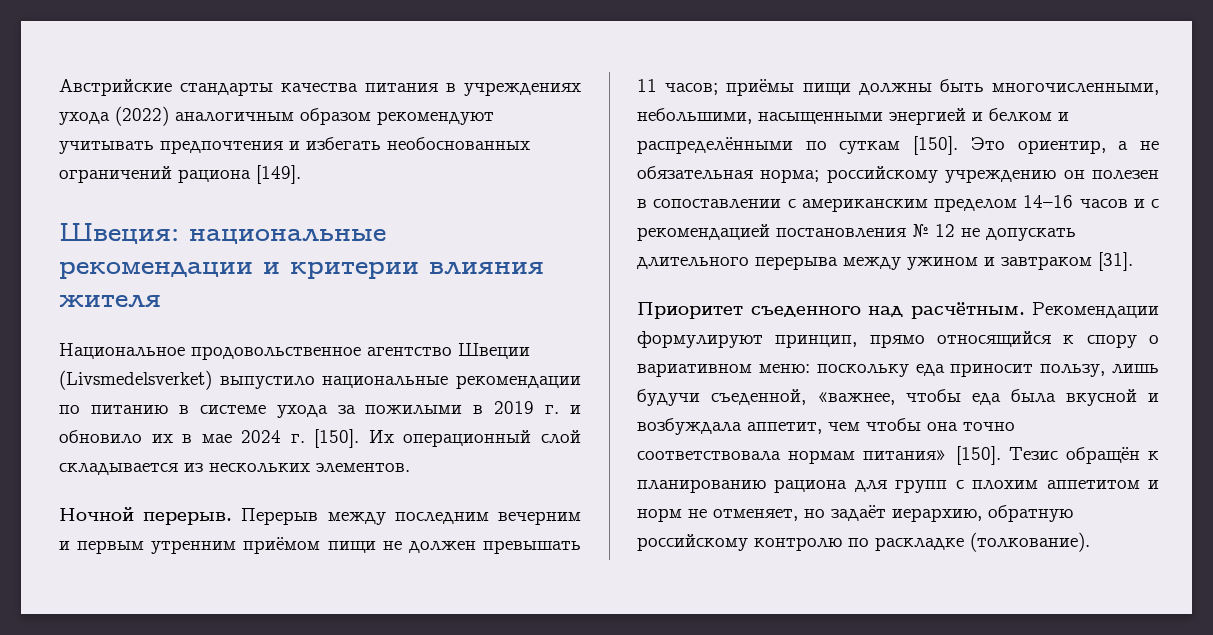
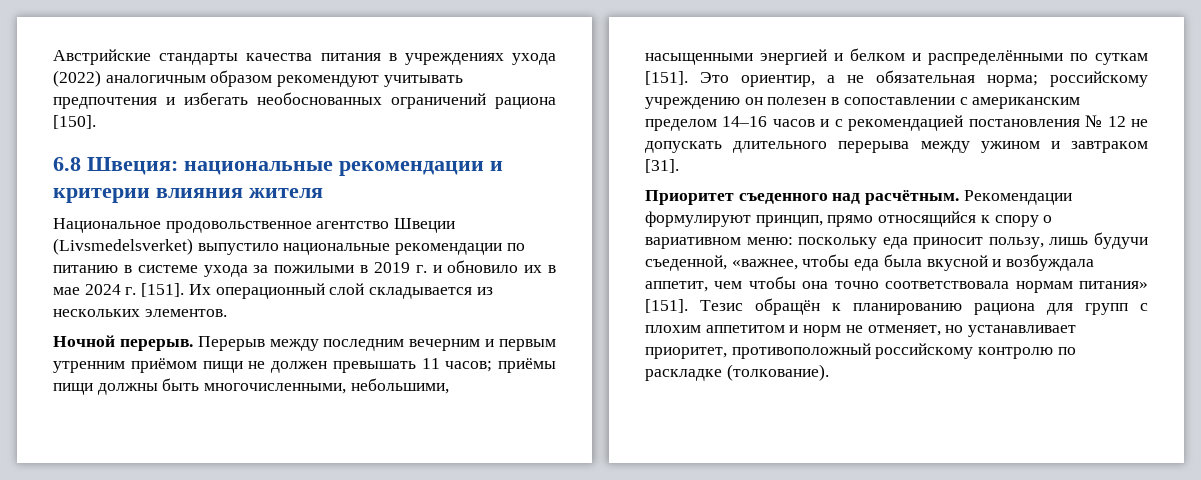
[256,165,301,184] [149]. // -> [53,115,96,129] [53,157,81,171] [150]. // 6.8
[314,429,360,448] [150]. -> [141,283,185,297] [151].
[913,136,959,155] [150]. -> [645,71,688,85] [151].
[955,446,1001,465] [150]. -> [645,299,688,313] [151].
[831,505,1073,522] задаёт иерархию, обратную -> [968,325,1077,337] [645,343,871,359] устанавливает приоритет, противоположный

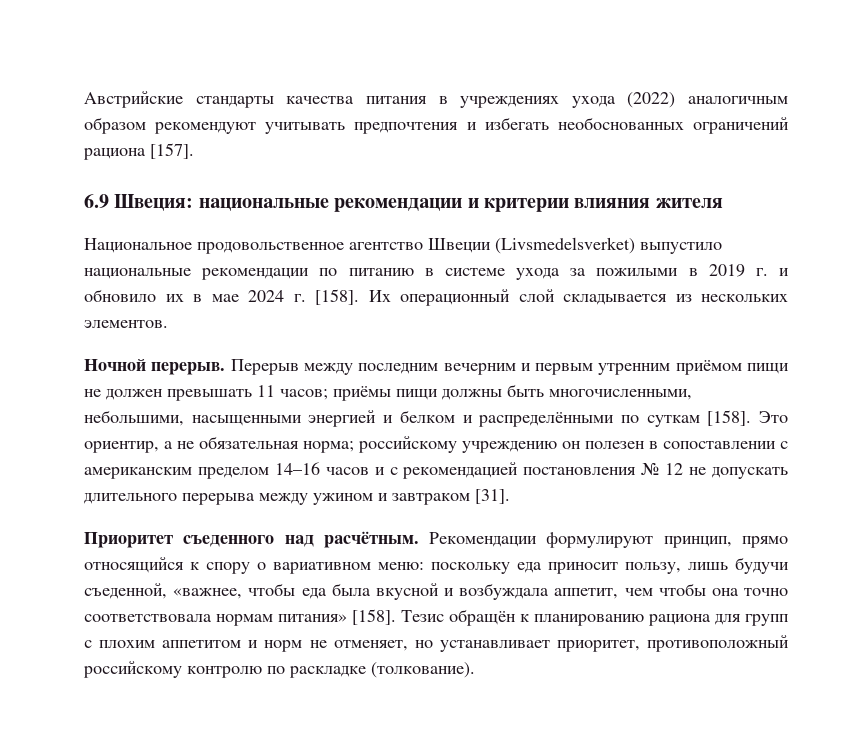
[53,115,96,129] [53,157,81,171] [150]. // 6.8 -> [150,143,194,159] [84,194,109,208] [157]. // 6.9
[141,283,185,297] [151]. -> [315,289,359,305] [158].
[645,71,688,85] [151]. -> [707,410,752,426] [158].
[645,299,688,313] [151]. -> [352,609,396,625] [158].

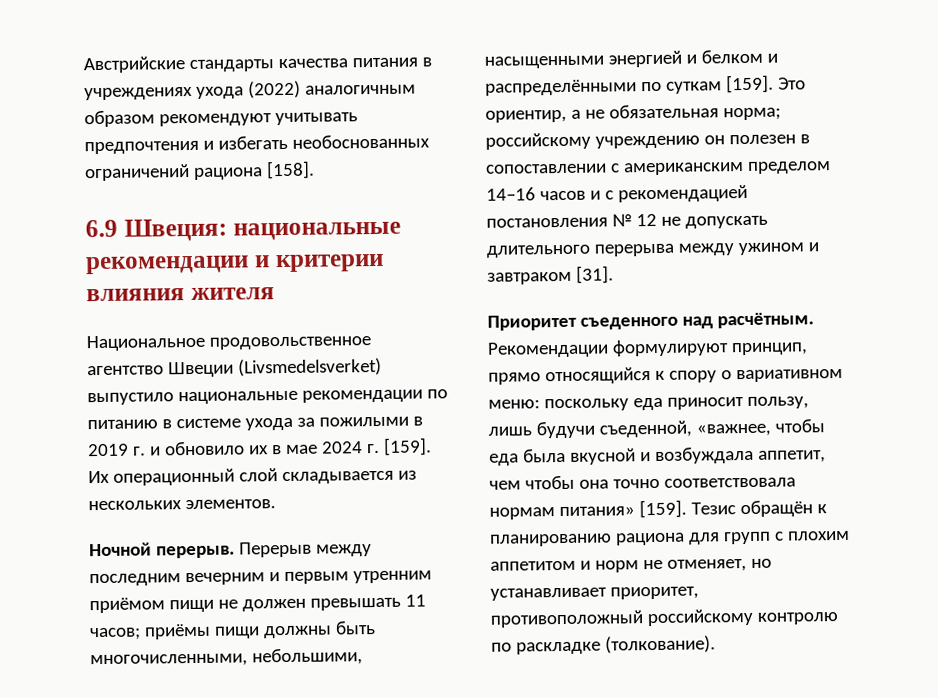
[150,143,194,159] [157]. -> [265,160,315,180] [158].
[315,289,359,305] [158]. -> [382,437,432,456] [159].
[707,410,752,426] [158]. -> [725,74,774,94] [159].
[352,609,396,625] [158]. -> [638,499,687,519] [159].

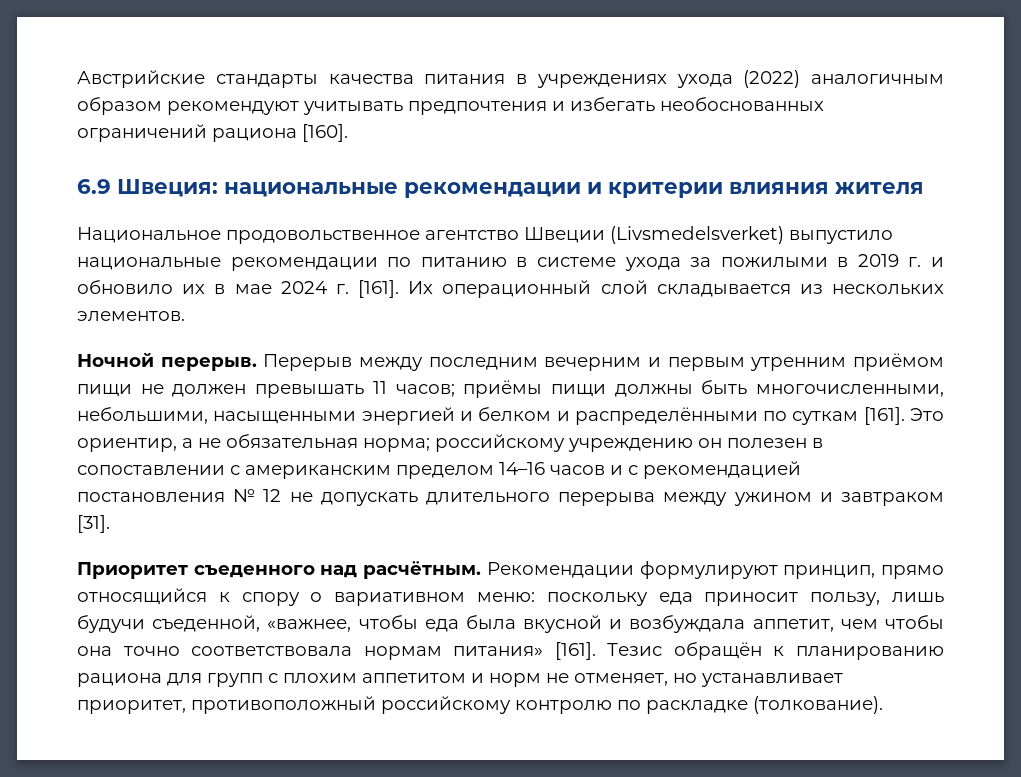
[265,160,315,180] [158]. -> [302,124,348,142] [160].
[382,437,432,456] [159]. -> [358,280,399,298] [161].
[725,74,774,94] [159]. -> [863,407,905,425] [161].
[638,499,687,519] [159]. -> [554,642,596,660] [161].

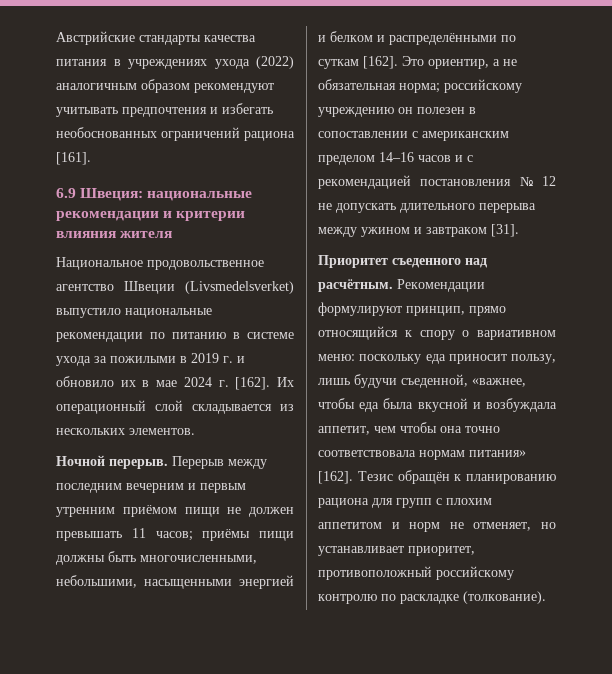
[302,124,348,142] [160]. -> [56,152,91,165] [161].
[358,280,399,298] [161]. -> [235,377,271,390] [162].
[863,407,905,425] [161]. -> [363,56,398,69] [162].
[554,642,596,660] [161]. -> [318,471,353,484] [162].

